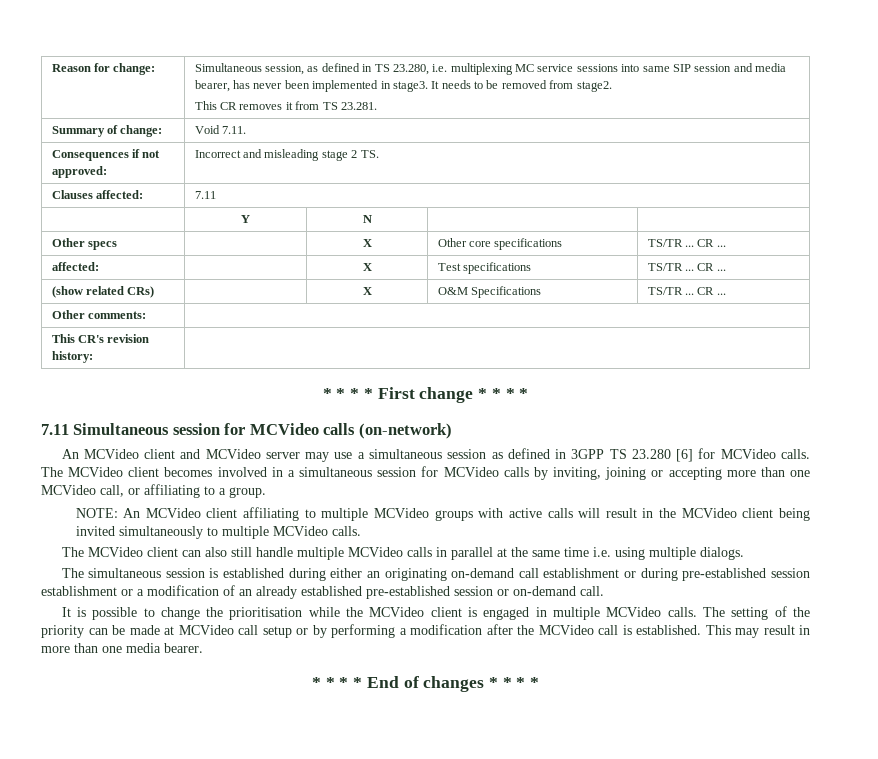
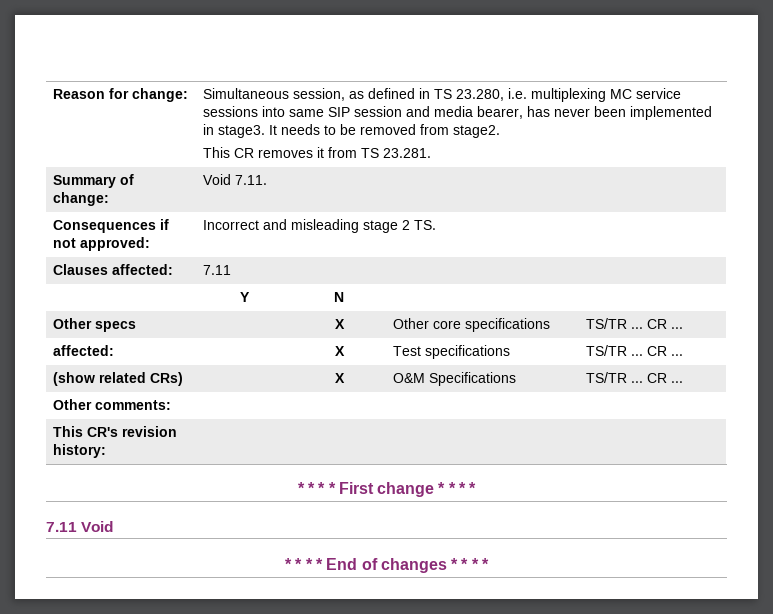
[73,423,452,439] [61,448,811,462] [41,466,810,480] [41,484,266,498] [75,507,810,521] [75,526,361,539] [61,547,744,560] [61,568,811,581] [41,585,604,599] [61,606,810,620] [41,624,810,638] [41,643,203,653] Simultaneous session for MCVideo calls (on-network) // An MCVideo client and MCVideo server may use a simultaneous session as defined in 3GPP TS 23.280 [6] for MCVideo calls. The MCVideo client becomes involved in a simultaneous session for MCVideo calls by inviting, joining or accepting more than one MCVideo call, or affiliating to a group. // NOTE: An MCVideo client affiliating to multiple MCVideo groups with active calls will result in the MCVideo client being invited simultaneously to multiple MCVideo calls. // The MCVideo client can also still handle multiple MCVideo calls in parallel at the same time i.e. using multiple dialogs. // The simultaneous session is established during either an originating on-demand call establishment or during pre-established session establishment or a modification of an already established pre-established session or on-demand call. // It is possible to change the prioritisation while the MCVideo client is engaged in multiple MCVideo calls. The setting of the priority can be made at MCVideo call setup or by performing a modification after the MCVideo call is established. This may result in more than one media bearer. -> [81,521,114,532] Void

